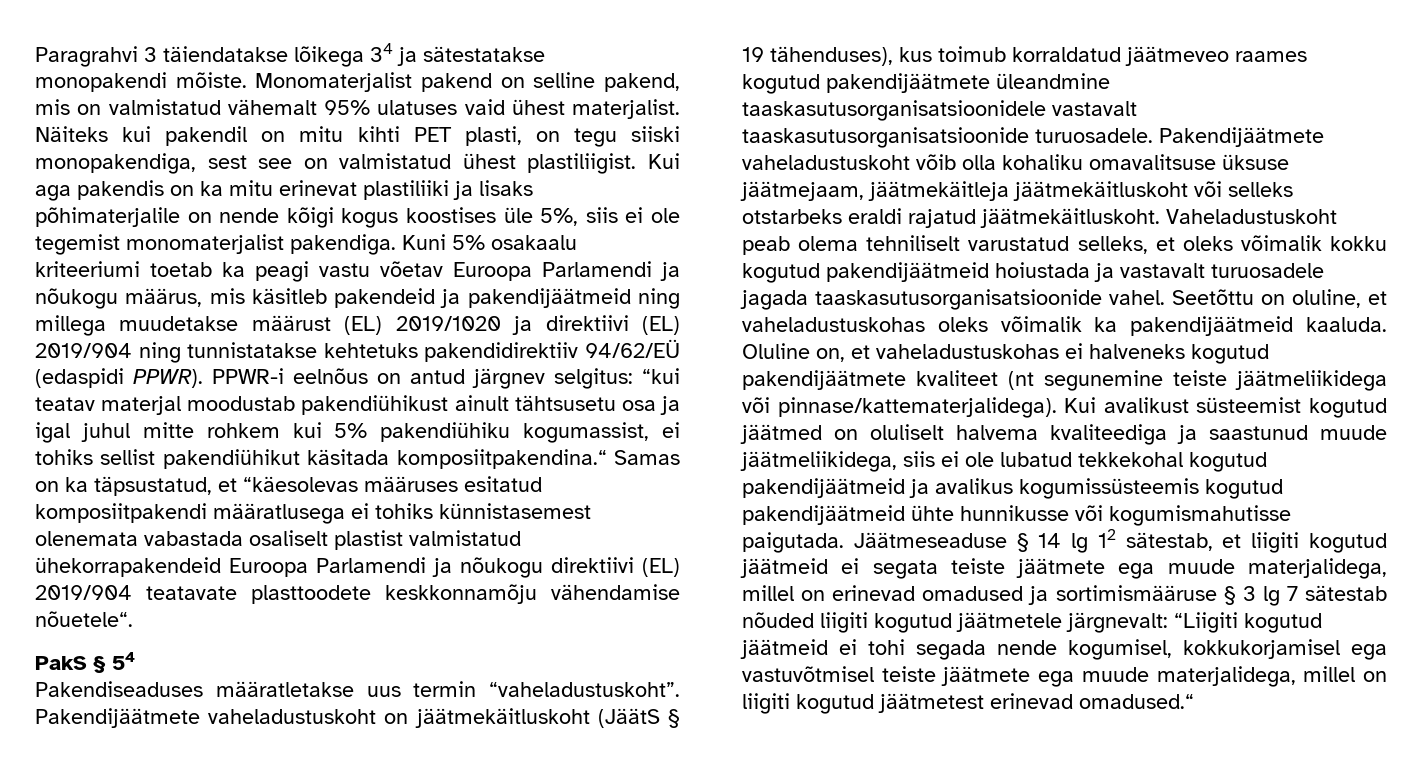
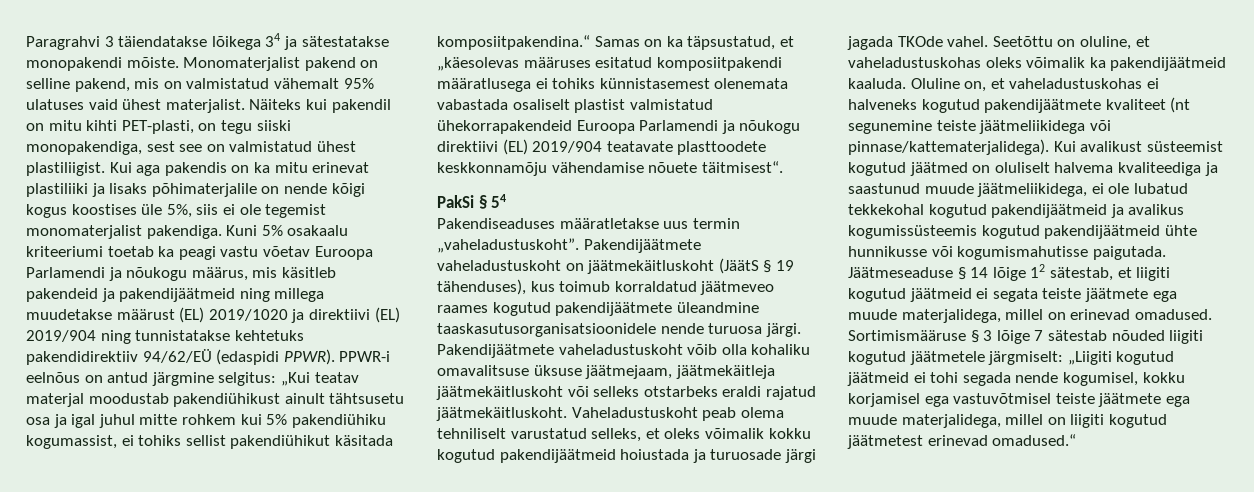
[413,126,522,146] PET plasti, -> [121,120,194,134] PET-plasti,
[472,368,680,389] järgnev selgitus: “kui -> [151,372,310,386] järgmine selgitus: „Kui
[243,476,358,492] “käesolevas -> [437,57,519,71] „käesolevas
[35,611,133,627] [35,656,87,670] nõuetele“. // PakS -> [648,161,783,173] [437,195,474,208] nõuete täitmisest“. // PakSi
[489,682,680,697] “vaheladustuskoht”. -> [437,238,579,253] „vaheladustuskoht”.
[1052,101,1137,116] [742,127,1153,148] vastavalt taaskasutusorganisatsioonide turuosadele. -> [660,323,801,337] nende turuosa järgi.
[1120,263,1324,278] [740,289,1102,310] vastavalt turuosadele jagada taaskasutusorganisatsioonide -> [710,449,816,463] [847,36,943,50] turuosade järgi jagada TKOde
[903,451,935,467] siis -> (1088, 190) none
[1071,533,1089,553] lg -> [992,267,1026,281] lõige
[922,585,1217,605] omadused ja sortimismääruse -> [1134,309,1212,320] [848,330,966,341] omadused. Sortimismääruse
[1262,586,1280,606] lg -> [996,330,1030,344] lõige
[1066,612,1238,633] järgnevalt: “Liigiti -> [988,351,1112,365] järgmiselt: „Liigiti
[1183,639,1340,659] kokkukorjamisel -> [1142,372,1185,383] [848,393,920,407] kokku korjamisel

